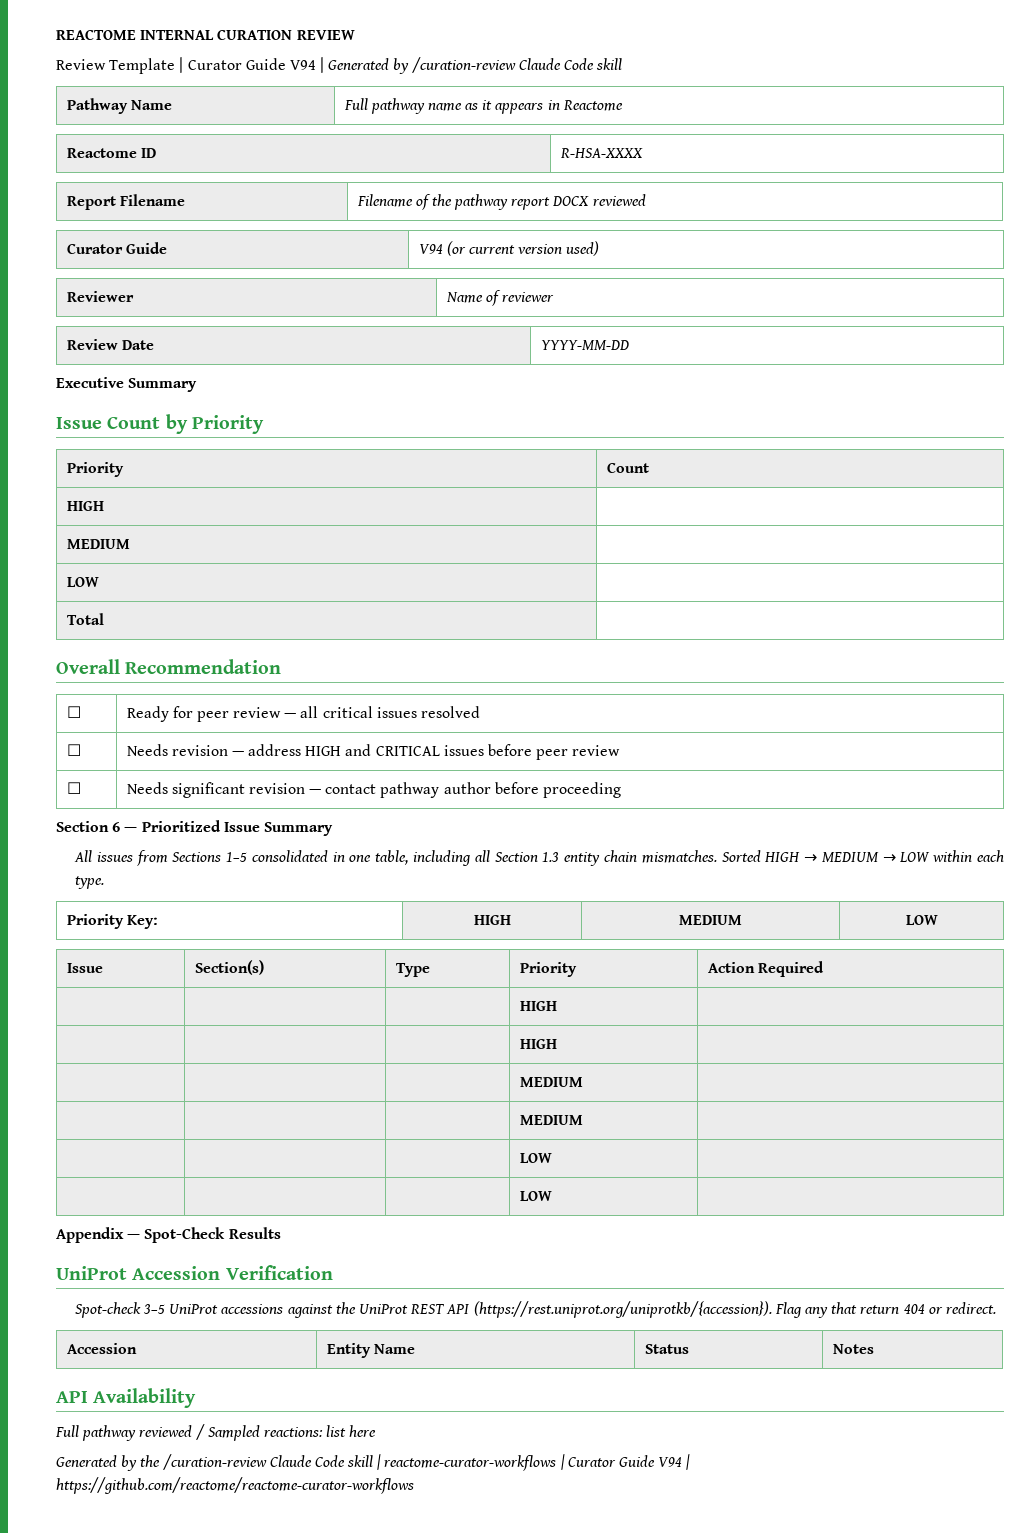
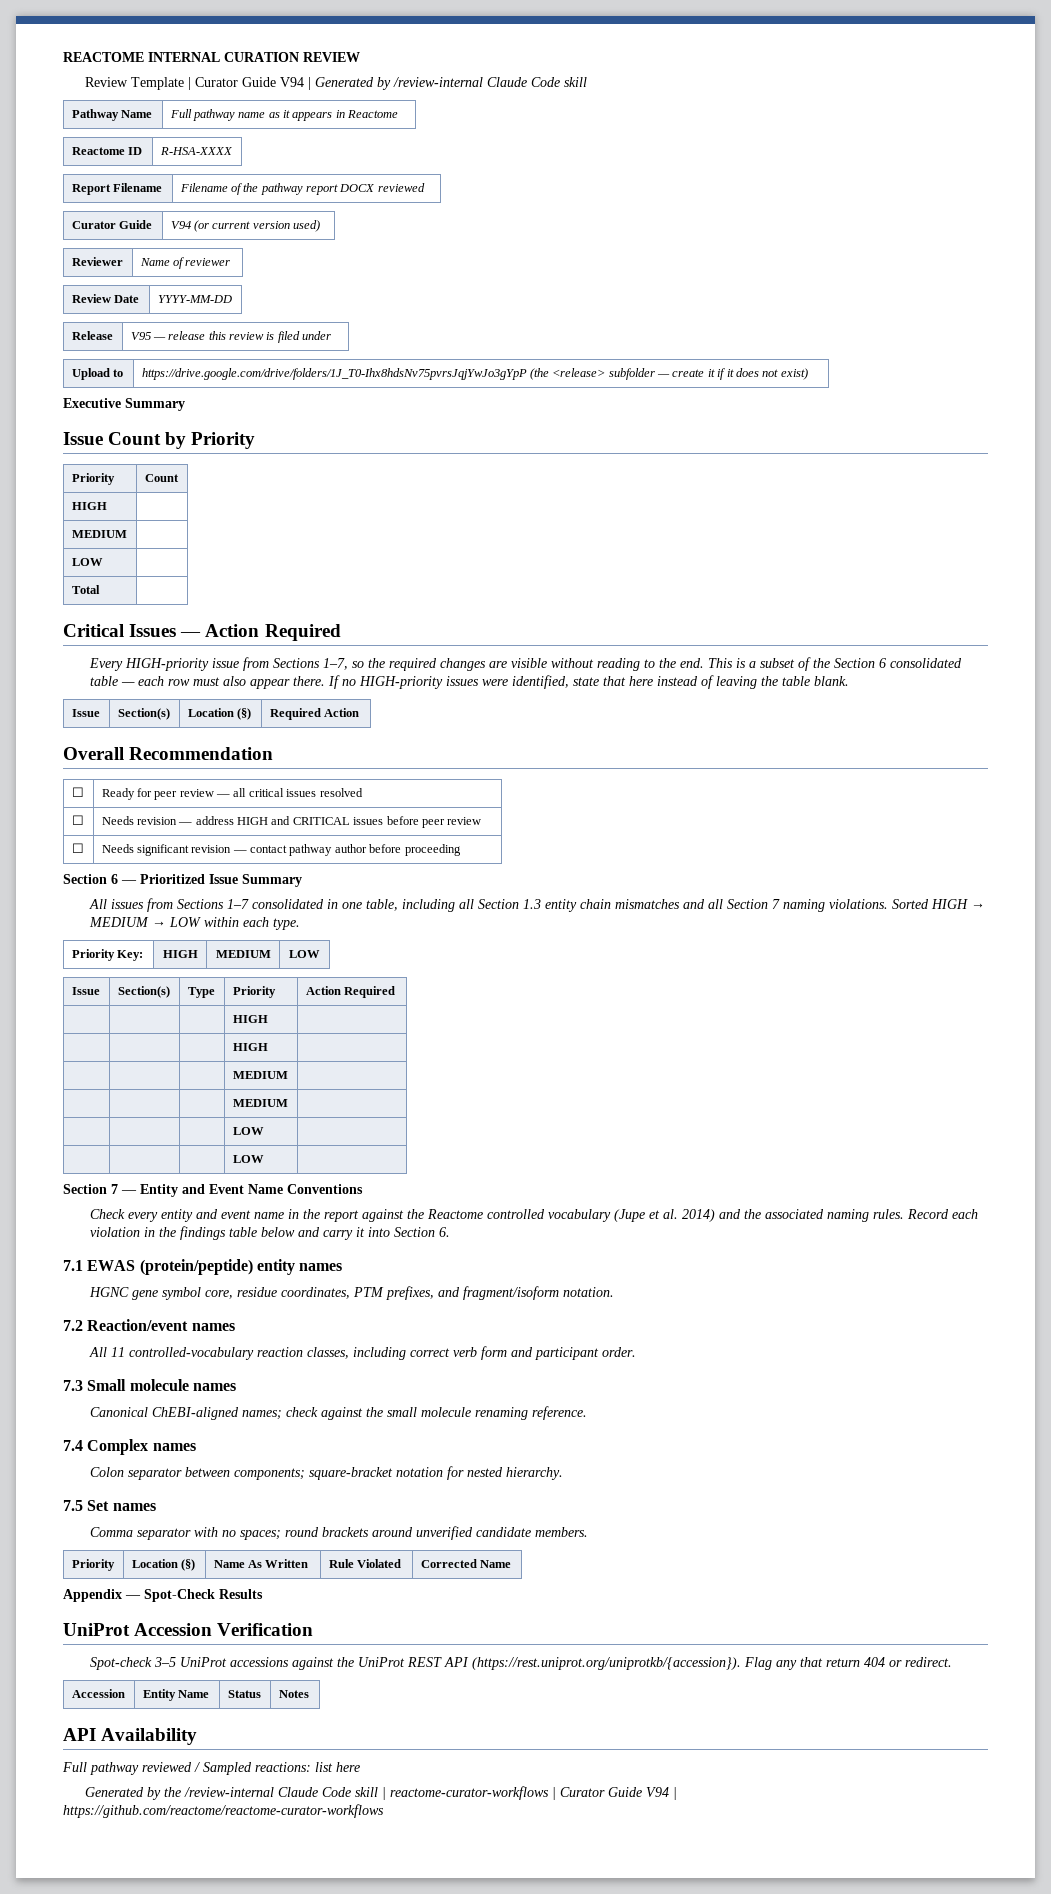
[411,57,516,73] /curation-review -> [393,77,484,87] /review-internal
(629, 345) none -> [71,331,113,340] [130,331,332,343] [71,368,123,380] [141,368,808,380] // Release | V95 — release this review is filed under // Upload to | https://drive.google.com/drive/folders/1J_T0-Ihx8hdsNv75pvrsJqjYwJo3gYpP (the <release> subfolder — create it if it does not exist)
(104, 619) none -> [63,624,341,641] [88,657,962,671] [89,675,849,689] [71,709,100,717] [117,708,170,720] [187,708,251,720] [269,708,359,720] // Critical Issues — Action Required // Every HIGH-priority issue from Sections 1–7, so the required changes are visible without reading to the end. This is a subset of the Section 6 consolidated table — each row must also appear there. If no HIGH-priority issues were identified, state that here instead of leaving the table blank. // Issue | Section(s) | Location (§) | Required Action
[226,852,248,862] 1–5 -> [226,899,249,909] 1–7
[641,850,717,863] mismatches. -> [614,899,888,912] mismatches and all Section 7 naming violations.
(552, 1196) none -> [63,1184,363,1197] [89,1209,978,1222] [89,1226,450,1240] [63,1259,343,1275] [88,1286,614,1300] [63,1319,235,1331] [88,1346,636,1360] [63,1379,236,1391] [89,1406,587,1420] [63,1439,196,1455] [89,1466,563,1480] [63,1500,156,1511] [89,1526,588,1540] [71,1559,115,1571] [131,1559,195,1571] [213,1559,309,1568] [328,1559,401,1568] [420,1559,511,1568] // Section 7 — Entity and Event Name Conventions // Check every entity and event name in the report against the Reactome controlled vocabulary (Jupe et al. 2014) and the associated naming rules. Record each violation in the findings table below and carry it into Section 6. // 7.1 EWAS (protein/peptide) entity names // HGNC gene symbol core, residue coordinates, PTM prefixes, and fragment/isoform notation. // 7.2 Reaction/event names // All 11 controlled-vocabulary reaction classes, including correct verb form and participant order. // 7.3 Small molecule names // Canonical ChEBI-aligned names; check against the small molecule renaming reference. // 7.4 Complex names // Colon separator between components; square-bracket notation for nested hierarchy. // 7.5 Set names // Comma separator with no spaces; round brackets around unverified candidate members. // Priority | Location (§) | Name As Written | Rule Violated | Corrected Name
[162,1454,267,1470] /curation-review -> [184,1787,275,1797] /review-internal

